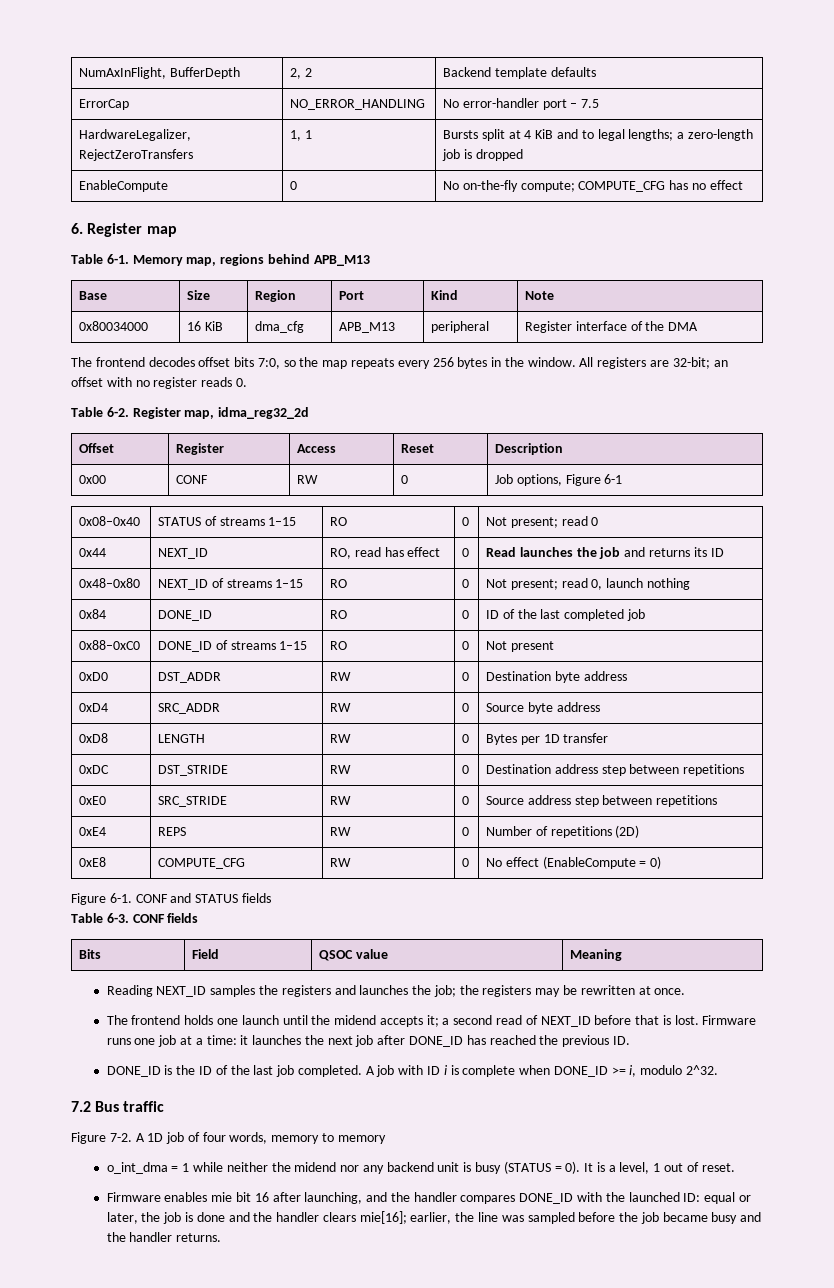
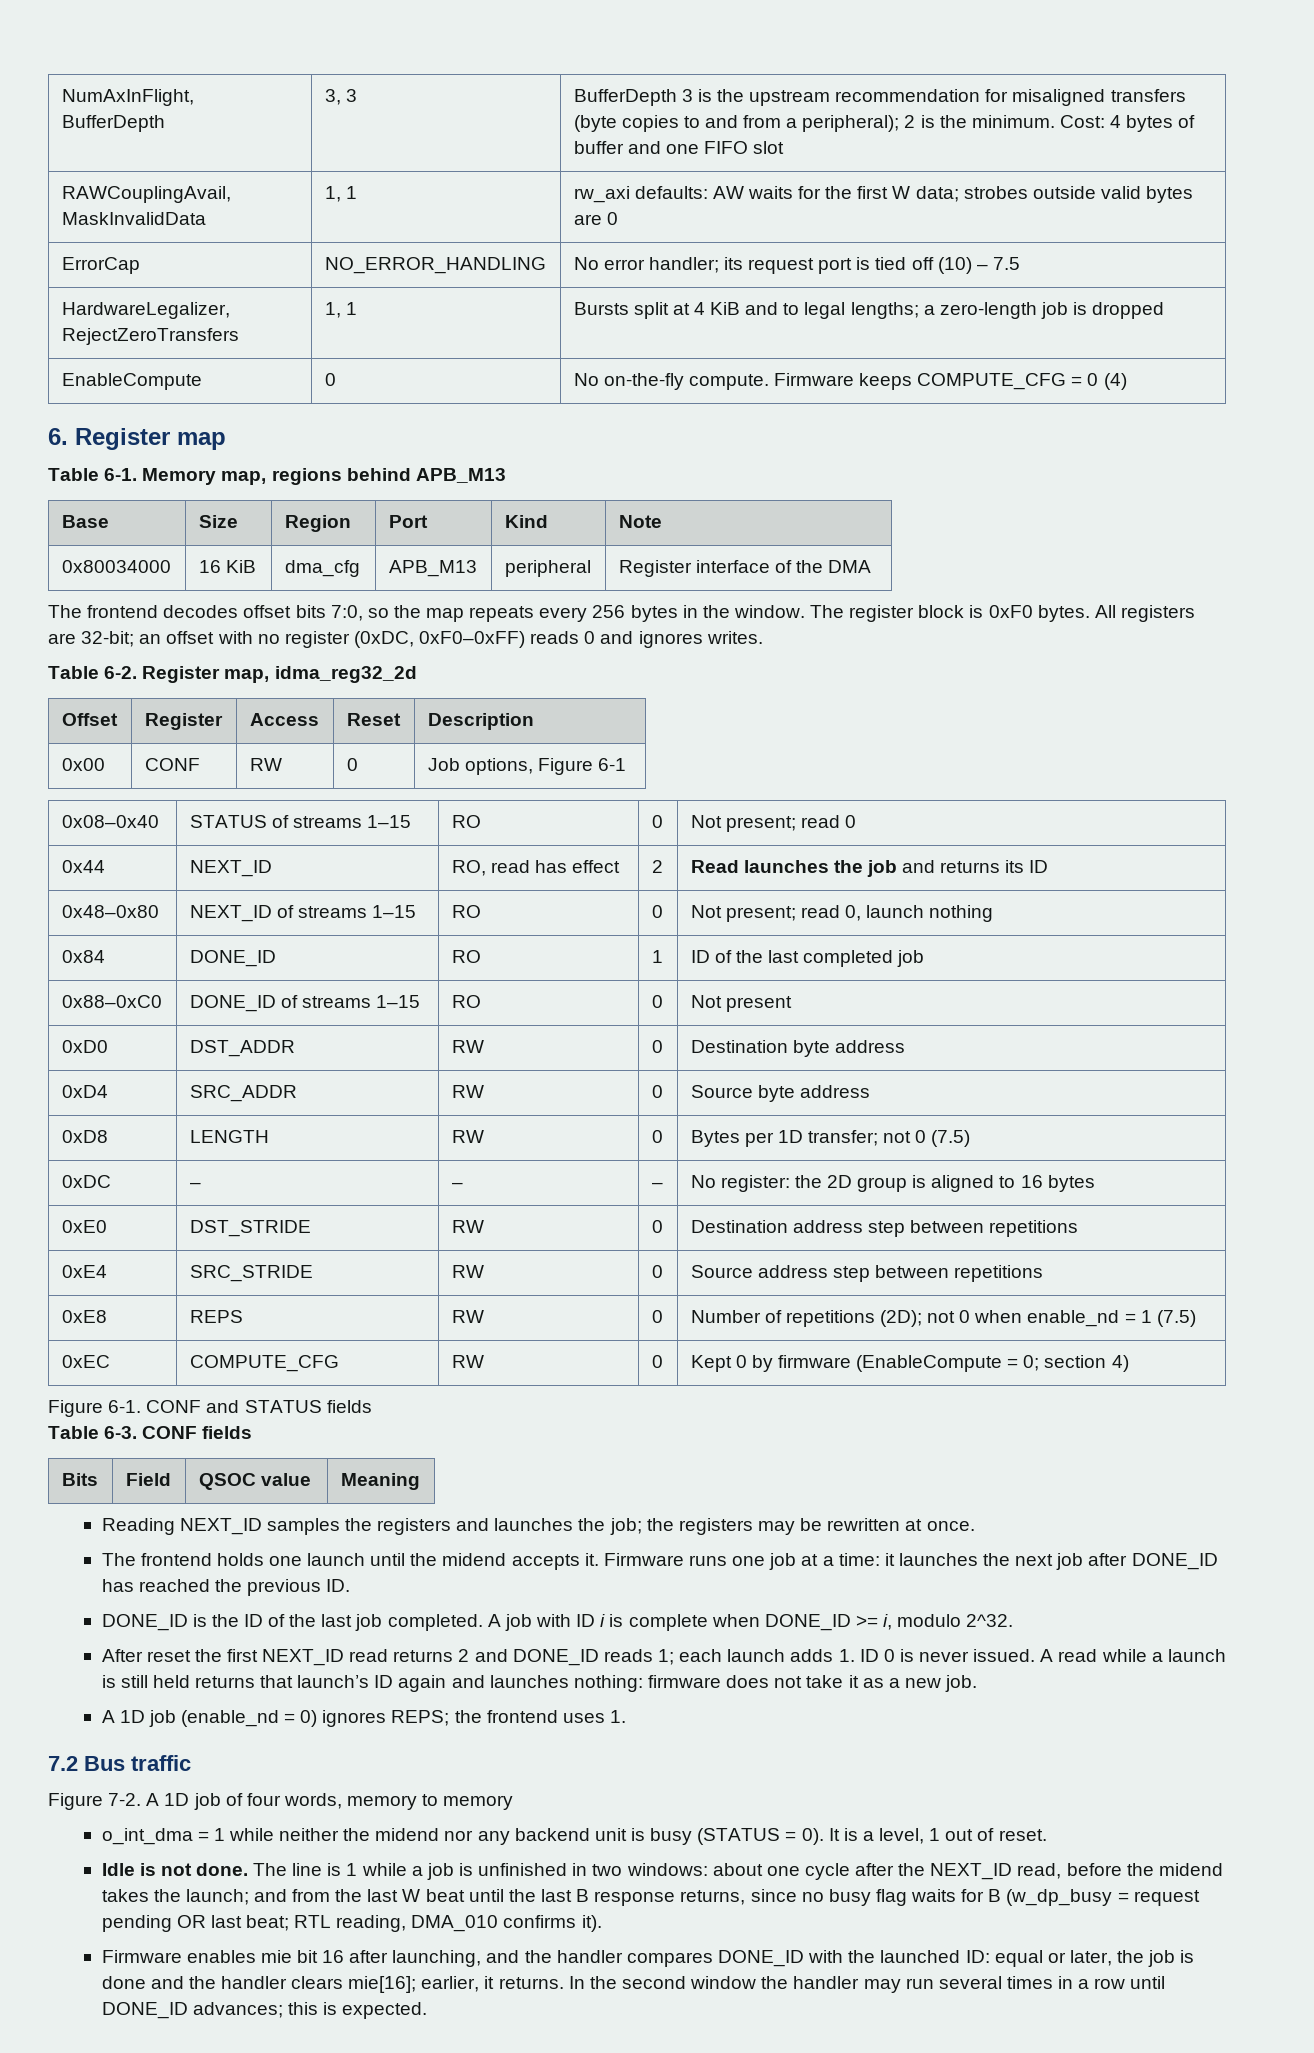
[290,68,312,79] [443,67,596,79] [79,99,130,110] [290,99,426,110] [443,98,567,110] 2, 2 | Backend template defaults // ErrorCap | NO_ERROR_HANDLING | No error-handler port -> [324,89,357,105] [573,89,1186,106] [573,115,1196,132] [573,141,785,154] [61,186,231,203] [61,212,206,225] [324,186,357,202] [573,186,1194,203] [573,212,618,225] [61,257,140,274] [324,257,546,274] [573,257,972,274] 3, 3 | BufferDepth 3 is the upstream recommendation for misaligned transfers (byte copies to and from a peripheral); 2 is the minimum. Cost: 4 bytes of buffer and one FIFO slot // RAWCouplingAvail, MaskInvalidData | 1, 1 | rw_axi defaults: AW waits for the first W data; strobes outside valid bytes are 0 // ErrorCap | NO_ERROR_HANDLING | No error handler; its request port is tied off (10)
[520,180,743,192] compute; COMPUTE_CFG has no effect -> [688,373,1127,390] compute. Firmware keeps COMPUTE_CFG = 0 (4)
(576, 362) none -> [810,605,1090,622] The register block is 0xF0 bytes.
[201,377,247,387] reads 0. -> [353,631,763,648] (0xDC, 0xF0–0xFF) reads 0 and ignores writes.
[462,548,470,557] 0 -> [651,860,663,873] 2
[462,610,470,619] 0 -> [651,950,663,963] 1
[563,733,609,743] [79,765,110,774] transfer // 0xDC -> [807,1130,971,1147] [61,1175,111,1188] [189,1182,201,1188] [451,1182,463,1188] [651,1182,663,1188] [690,1175,1095,1192] [61,1220,107,1233] transfer; not 0 (7.5) // 0xDC | – | – | – | No register: the 2D group is aligned to 16 bytes // 0xE0
[79,796,107,805] 0xE0 -> [61,1265,107,1278] 0xE4
[79,827,107,836] 0xE4 -> [61,1310,107,1323] 0xE8
[615,825,640,838] [79,857,107,867] [158,858,246,869] [330,858,352,867] [462,858,470,867] [486,856,662,869] (2D) // 0xE8 | COMPUTE_CFG | RW | 0 | No effect (EnableCompute = 0) -> [879,1310,1196,1327] [61,1355,110,1368] [189,1355,339,1372] [451,1355,484,1368] [651,1355,663,1368] [690,1355,1129,1372] (2D); not 0 when enable_nd = 1 (7.5) // 0xEC | COMPUTE_CFG | RW | 0 | Kept 0 by firmware (EnableCompute = 0; section 4)
[426,1015,699,1027] it; a second read of NEXT_ID before that is lost. -> [584,1553,599,1566] it.
(719, 1070) none -> [101,1649,1226,1666] [101,1675,978,1692] [101,1710,626,1727] // After reset the first NEXT_ID read returns 2 and DONE_ID reads 1; each launch adds 1. ID 0 is never issued. A read while a launch is still held returns that launch’s ID again and launches nothing: firmware does not take it as a new job. // A 1D job (enable_nd = 0) ignores REPS; the frontend uses 1.
(735, 1167) none -> [101,1863,1223,1880] [101,1889,1200,1906] [101,1915,602,1932] // Idle is not done. The line is 1 while a job is unfinished in two windows: about one cycle after the NEXT_ID read, before the midend takes the launch; and from the last W beat until the last B response returns, since no busy flag waits for B (w_dp_busy = request pending OR last beat; RTL reading, DMA_010 confirms it).
[455,1212,762,1224] [106,1232,222,1242] the line was sampled before the job became busy and the handler returns. -> [484,1976,1166,1993] [101,2002,428,2019] it returns. In the second window the handler may run several times in a row until DONE_ID advances; this is expected.

